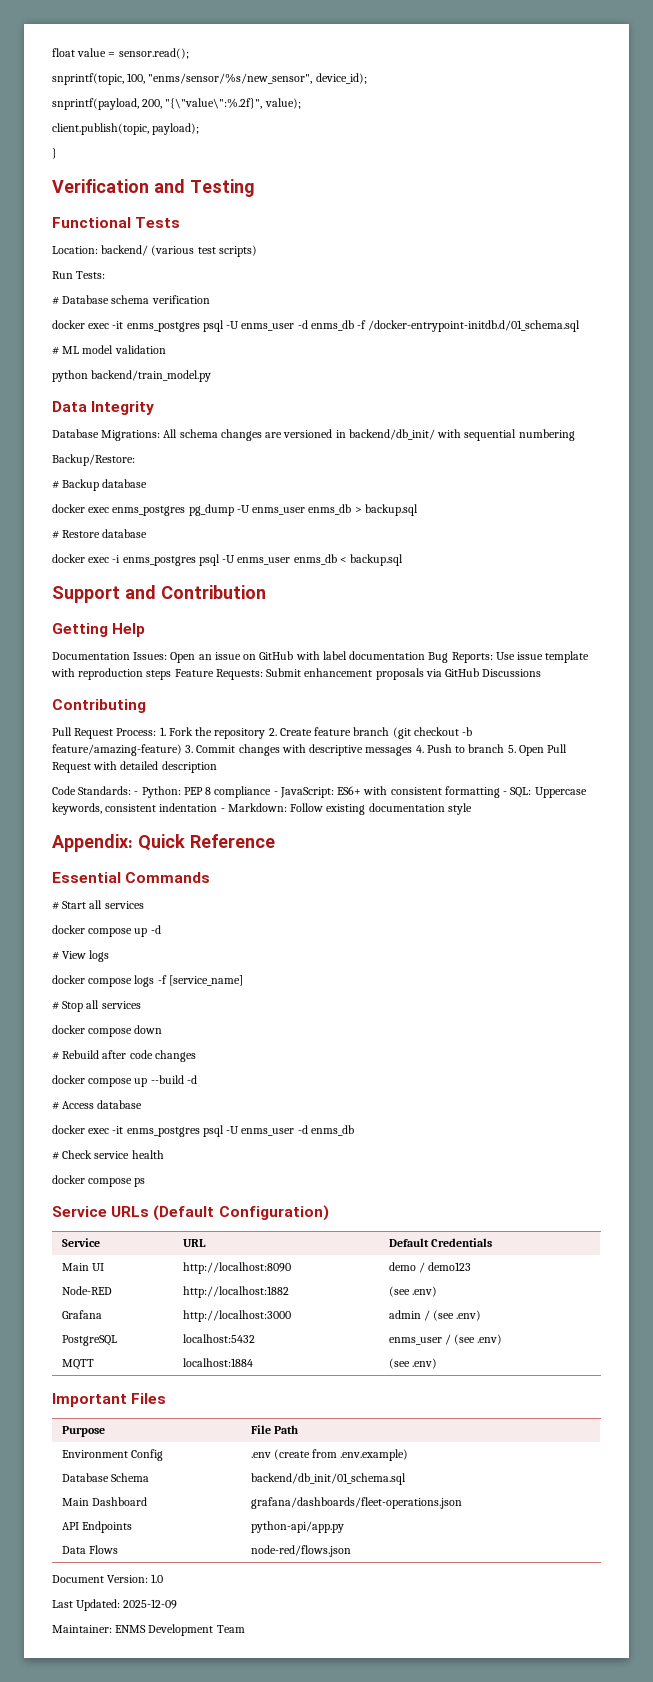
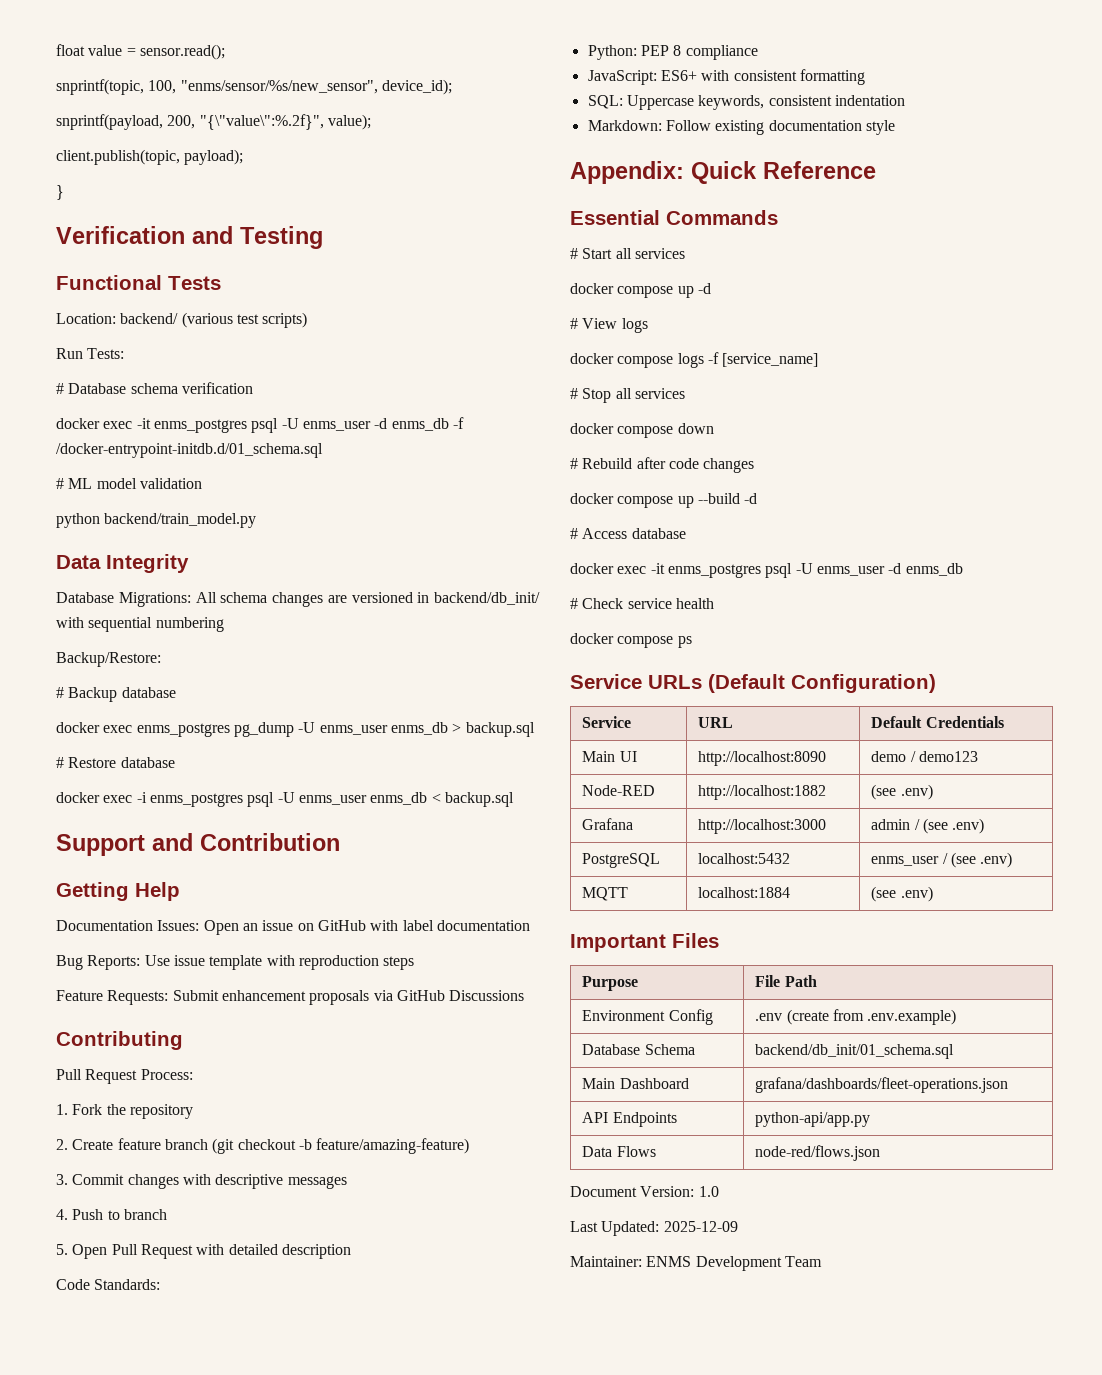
(426, 655) none -> (530, 925) //
(172, 675) none -> (415, 963) //
(157, 732) none -> (193, 1074) //
(266, 733) none -> (193, 1111) //
(182, 750) none -> (470, 1146) //
(413, 751) none -> (347, 1182) //
(505, 748) none -> (167, 1214) //
[134,791,139,795] - -> (161, 1284) //
[273,791,278,795] - -> (758, 52) //
[503,791,508,795] - -> (865, 77) //
[220,808,225,812] - -> (905, 100) //

